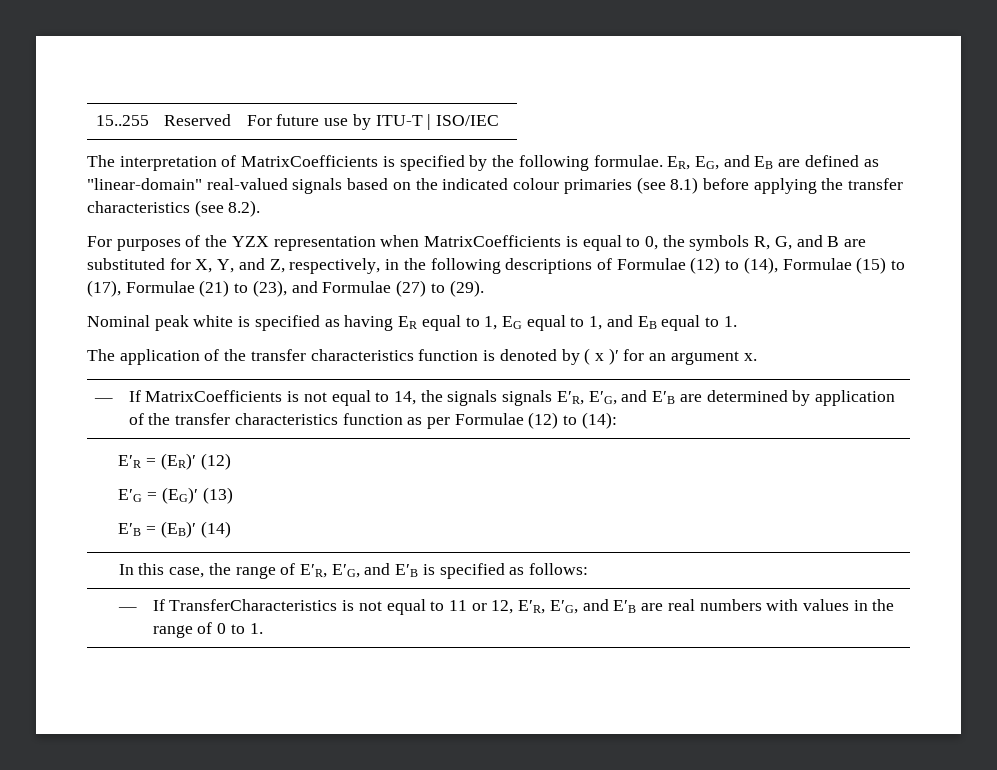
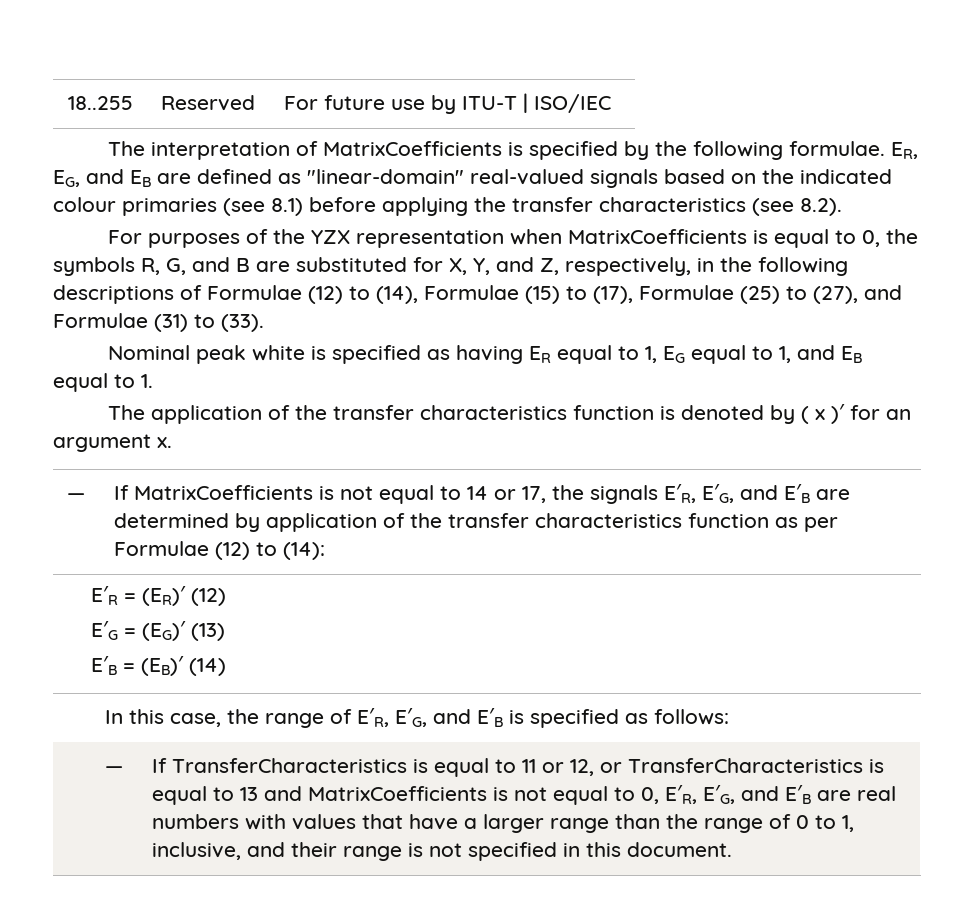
[95,115,149,126] 15..255 -> [68,96,133,110] 18..255
[199,280,484,297] (21) to (23), and Formulae (27) to (29). -> [740,285,902,304] [53,313,264,332] (25) to (27), and Formulae (31) to (33).
[394,391,417,405] 14, -> [467,486,547,503] 14 or 17,
[502,390,553,406] signals -> (659, 494) none
[358,601,382,611] not -> (429, 766) none
(514, 607) none -> [600,758,885,773] [152,786,660,805] or TransferCharacteristics is equal to 13 and MatrixCoefficients is not equal to 0,
[853,600,868,611] in -> [362,814,661,833] that have a larger range than
[249,623,263,634] 1. -> [842,815,855,832] [152,842,733,861] 1, inclusive, and their range is not specified in this document.

